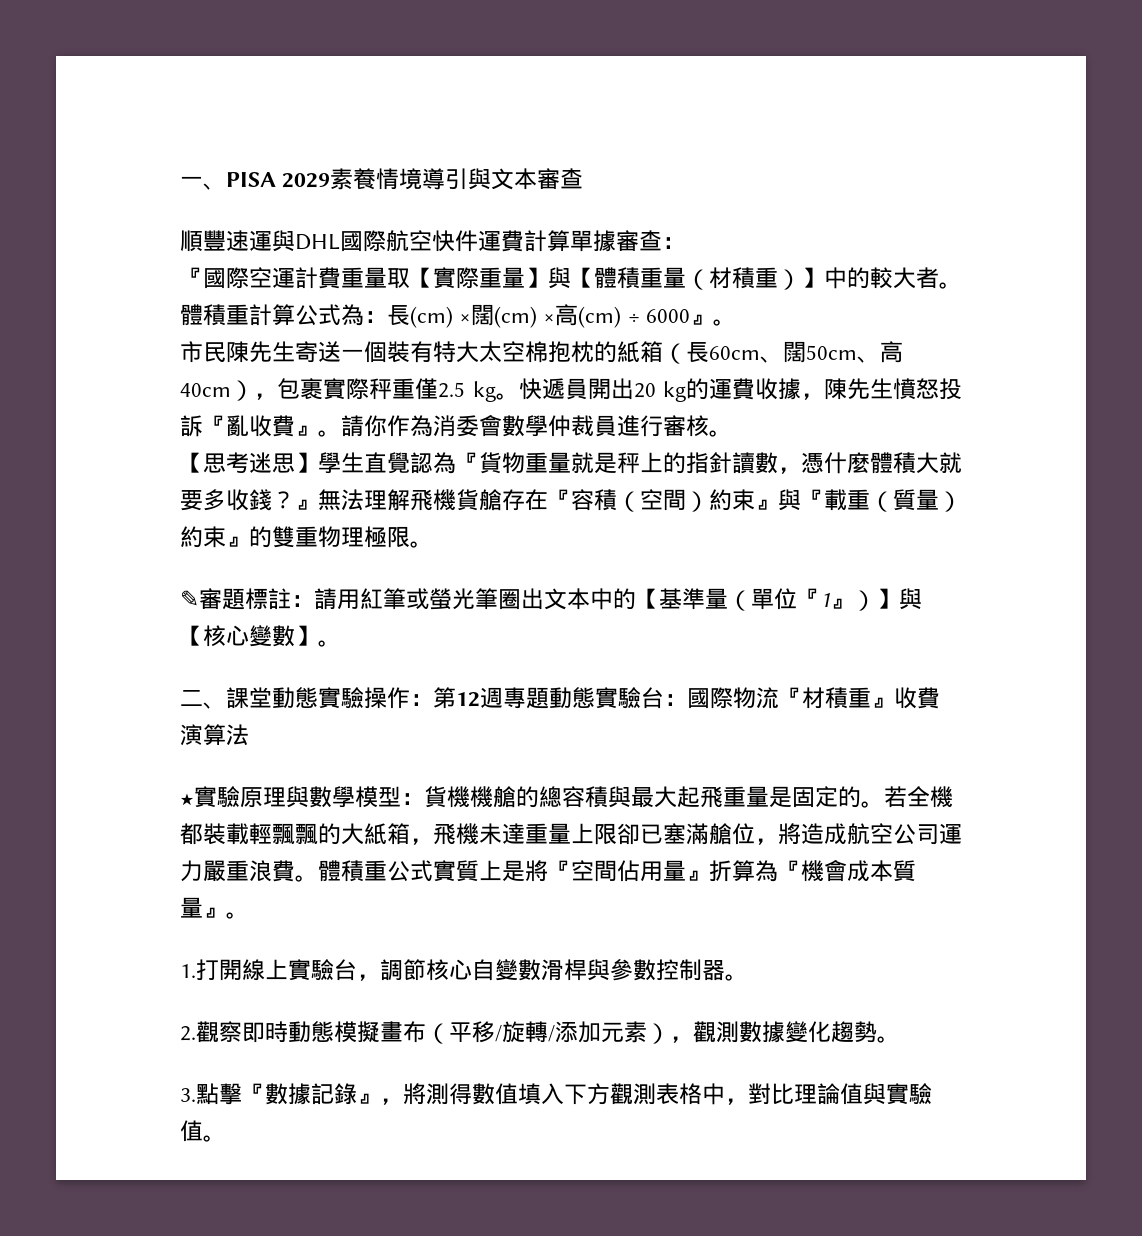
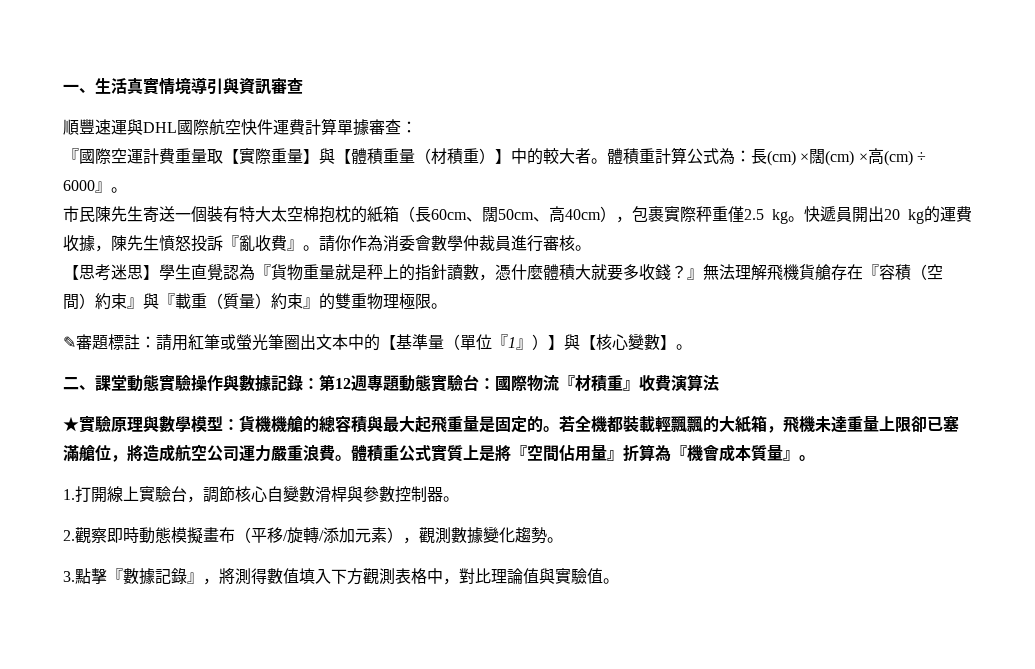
[226,168,377,190] PISA 2029素養 -> [95,78,159,95] 生活真實
[491,168,538,190] 文本 -> [239,77,271,95] 資訊
(410, 698) none -> [223,374,303,392] 與數據記錄

